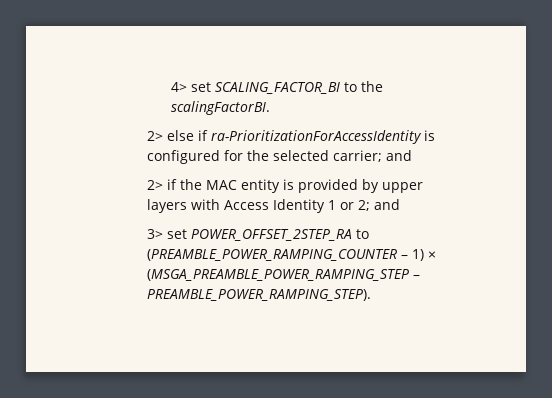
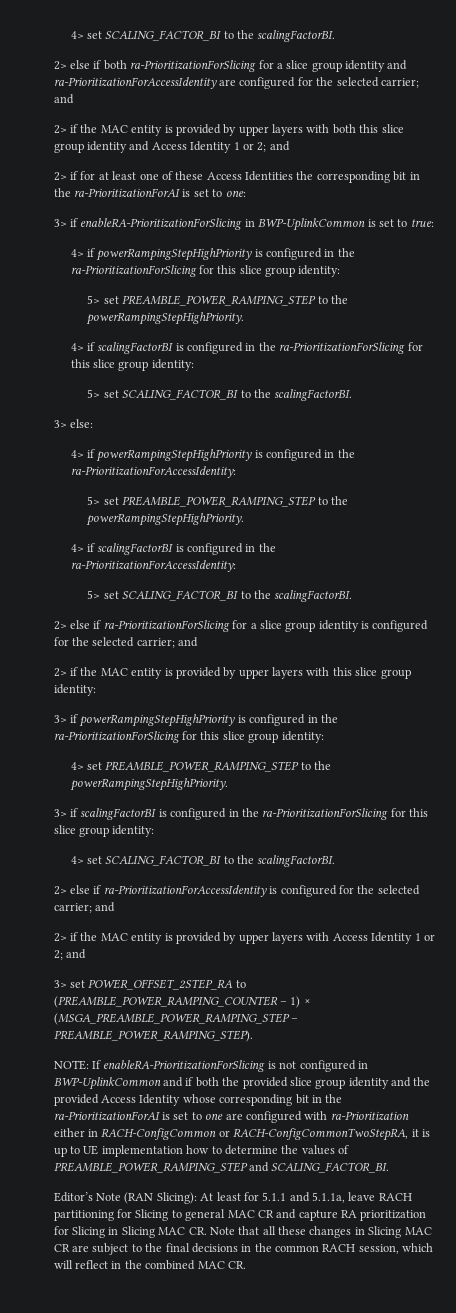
[170,81,383,94] [170,101,270,115] 4> set SCALING_FACTOR_BI to the scalingFactorBI. -> [70,30,336,42] [53,60,408,72] [53,77,419,89] [53,94,74,104] [53,124,404,136] [53,141,290,153] [53,171,420,183] [53,188,246,197] [53,218,434,231] [70,248,355,261] [70,265,341,277] [87,295,348,306] [86,312,245,325] [70,342,423,354] [70,359,194,371] [87,389,353,401] [53,419,94,428] [70,449,355,462] [70,466,236,478] [87,496,348,507] [86,513,245,526] [70,543,276,555] [70,560,236,572] [87,590,353,602] [53,620,429,632] [53,637,199,648] [53,667,411,679] [53,684,96,696] [53,714,338,727] [53,731,324,743] [70,761,332,772] [69,778,228,791] [53,808,429,820] [53,825,155,837] [70,855,336,867] 4> set SCALING_FACTOR_BI to the scalingFactorBI. // 2> else if both ra-PrioritizationForSlicing for a slice group identity and ra-PrioritizationForAccessIdentity are configured for the selected carrier; and // 2> if the MAC entity is provided by upper layers with both this slice group identity and Access Identity 1 or 2; and // 2> if for at least one of these Access Identities the corresponding bit in the ra-PrioritizationForAI is set to one: // 3> if enableRA-PrioritizationForSlicing in BWP-UplinkCommon is set to true: // 4> if powerRampingStepHighPriority is configured in the ra-PrioritizationForSlicing for this slice group identity: // 5> set PREAMBLE_POWER_RAMPING_STEP to the powerRampingStepHighPriority. // 4> if scalingFactorBI is configured in the ra-PrioritizationForSlicing for this slice group identity: // 5> set SCALING_FACTOR_BI to the scalingFactorBI. // 3> else: // 4> if powerRampingStepHighPriority is configured in the ra-PrioritizationForAccessIdentity: // 5> set PREAMBLE_POWER_RAMPING_STEP to the powerRampingStepHighPriority. // 4> if scalingFactorBI is configured in the ra-PrioritizationForAccessIdentity: // 5> set SCALING_FACTOR_BI to the scalingFactorBI. // 2> else if ra-PrioritizationForSlicing for a slice group identity is configured for the selected carrier; and // 2> if the MAC entity is provided by upper layers with this slice group identity: // 3> if powerRampingStepHighPriority is configured in the ra-PrioritizationForSlicing for this slice group identity: // 4> set PREAMBLE_POWER_RAMPING_STEP to the powerRampingStepHighPriority. // 3> if scalingFactorBI is configured in the ra-PrioritizationForSlicing for this slice group identity: // 4> set SCALING_FACTOR_BI to the scalingFactorBI.
(371, 295) none -> [53,1060,368,1072] [53,1077,431,1090] [53,1094,343,1106] [53,1111,409,1123] [53,1128,430,1141] [53,1145,350,1157] [53,1162,390,1173] [53,1192,412,1204] [53,1209,427,1221] [53,1226,432,1238] [53,1243,434,1255] [53,1260,246,1270] // NOTE: If enableRA-PrioritizationForSlicing is not configured in BWP-UplinkCommon and if both the provided slice group identity and the provided Access Identity whose corresponding bit in the ra-PrioritizationForAI is set to one are configured with ra-Prioritization either in RACH-ConfigCommon or RACH-ConfigCommonTwoStepRA, it is up to UE implementation how to determine the values of PREAMBLE_POWER_RAMPING_STEP and SCALING_FACTOR_BI. // Editor’s Note (RAN Slicing): At least for 5.1.1 and 5.1.1a, leave RACH partitioning for Slicing to general MAC CR and capture RA prioritization for Slicing in Slicing MAC CR. Note that all these changes in Slicing MAC CR are subject to the final decisions in the common RACH session, which will reflect in the combined MAC CR.

